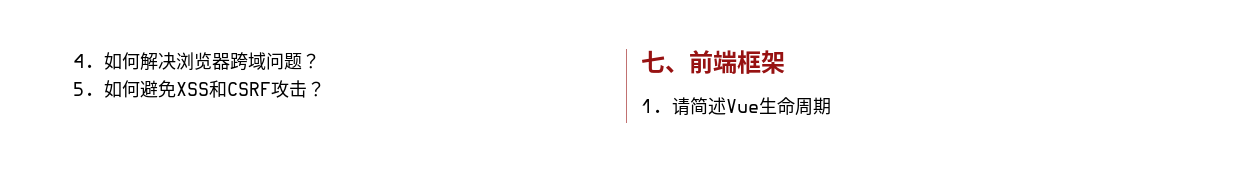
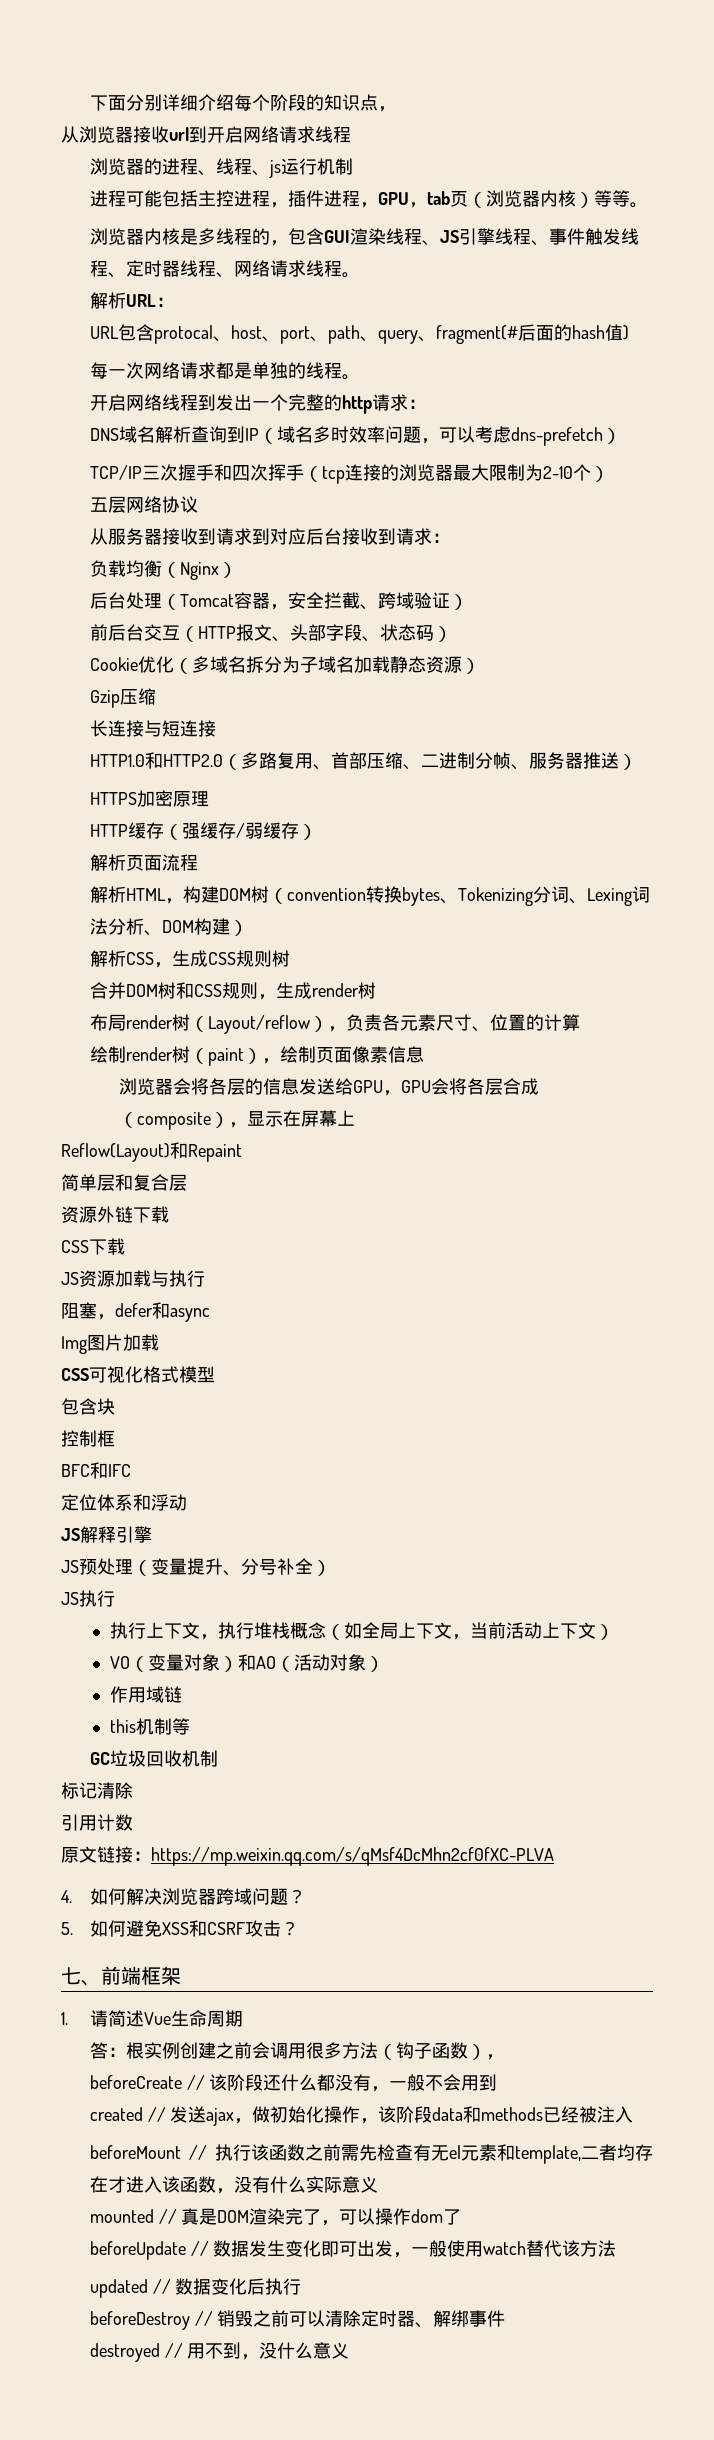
(73, 61) none -> [89,94,396,112] [61,126,351,143] [89,158,353,178] [89,190,648,208] [89,228,639,246] [89,260,360,278] [89,292,174,309] [89,324,629,344] [89,362,360,380] [89,394,426,414] [89,426,621,446] [89,464,609,484] [89,496,198,513] [89,528,450,545] [89,560,237,580] [89,592,468,610] [89,624,452,642] [89,656,480,674] [89,688,156,708] [89,720,216,737] [89,752,637,770] [89,790,209,807] [89,822,317,840] [89,854,198,871] [89,886,650,906] [89,918,248,936] [89,950,290,968] [89,982,376,1000] [89,1014,580,1034] [89,1046,424,1066] [118,1078,539,1096] [118,1110,355,1130] [61,1142,242,1162] [61,1174,187,1191] [61,1206,169,1223] [61,1238,125,1255] [61,1270,205,1287] [61,1302,210,1322] [61,1334,159,1354] [61,1366,215,1383] [61,1398,115,1415] [61,1430,115,1447] [61,1462,131,1479] [61,1494,187,1511] [61,1526,152,1543] [61,1558,331,1576] [61,1590,115,1607] [109,1622,614,1640] [109,1654,384,1672] [109,1686,182,1703] [109,1718,190,1735] [89,1750,218,1767] [61,1782,133,1799] [61,1814,133,1831] [61,1846,554,1866] 下面分别详细介绍每个阶段的知识点， // 从浏览器接收url到开启网络请求线程 // 浏览器的进程、线程、js运行机制 // 进程可能包括主控进程，插件进程，GPU，tab页（浏览器内核）等等。 // 浏览器内核是多线程的，包含GUI渲染线程、JS引擎线程、事件触发线程、定时器线程、网络请求线程。 // 解析URL： // URL包含protocal、host、port、path、query、fragment(#后面的hash值) // 每一次网络请求都是单独的线程。 // 开启网络线程到发出一个完整的http请求： // DNS域名解析查询到IP（域名多时效率问题，可以考虑dns-prefetch） // TCP/IP三次握手和四次挥手（tcp连接的浏览器最大限制为2-10个） // 五层网络协议 // 从服务器接收到请求到对应后台接收到请求： // 负载均衡（Nginx） // 后台处理（Tomcat容器，安全拦截、跨域验证） // 前后台交互（HTTP报文、头部字段、状态码） // Cookie优化（多域名拆分为子域名加载静态资源） // Gzip压缩 // 长连接与短连接 // HTTP1.0和HTTP2.0（多路复用、首部压缩、二进制分帧、服务器推送） // HTTPS加密原理 // HTTP缓存（强缓存/弱缓存） // 解析页面流程 // 解析HTML，构建DOM树（convention转换bytes、Tokenizing分词、Lexing词法分析、DOM构建） // 解析CSS，生成CSS规则树 // 合并DOM树和CSS规则，生成render树 // 布局render树（Layout/reflow），负责各元素尺寸、位置的计算 // 绘制render树（paint），绘制页面像素信息 // 浏览器会将各层的信息发送给GPU，GPU会将各层合成（composite），显示在屏幕上 // Reflow(Layout)和Repaint // 简单层和复合层 // 资源外链下载 // CSS下载 // JS资源加载与执行 // 阻塞，defer和async // Img图片加载 // CSS可视化格式模型 // 包含块 // 控制框 // BFC和IFC // 定位体系和浮动 // JS解释引擎 // JS预处理（变量提升、分号补全） // JS执行 // 执行上下文，执行堆栈概念（如全局上下文，当前活动上下文） // VO（变量对象）和AO（活动对象） // 作用域链 // this机制等 // GC垃圾回收机制 // 标记清除 // 引用计数 // 原文链接：https://mp.weixin.qq.com/s/qMsf4DcMhn2cf0fXC-PLVA //
(831, 106) none -> [89,2042,504,2060] [89,2074,498,2092] [89,2106,634,2126] [89,2144,653,2164] [89,2176,378,2194] [89,2208,462,2226] [89,2240,617,2260] [89,2278,302,2298] [89,2310,506,2330] [89,2342,350,2362] // 答：根实例创建之前会调用很多方法（钩子函数）， // beforeCreate // 该阶段还什么都没有，一般不会用到 // created // 发送ajax，做初始化操作，该阶段data和methods已经被注入 // beforeMount // 执行该函数之前需先检查有无el元素和template,二者均存在才进入该函数，没有什么实际意义 // mounted // 真是DOM渲染完了，可以操作dom了 // beforeUpdate // 数据发生变化即可出发，一般使用watch替代该方法 // updated // 数据变化后执行 // beforeDestroy // 销毁之前可以清除定时器、解绑事件 // destroyed // 用不到，没什么意义

